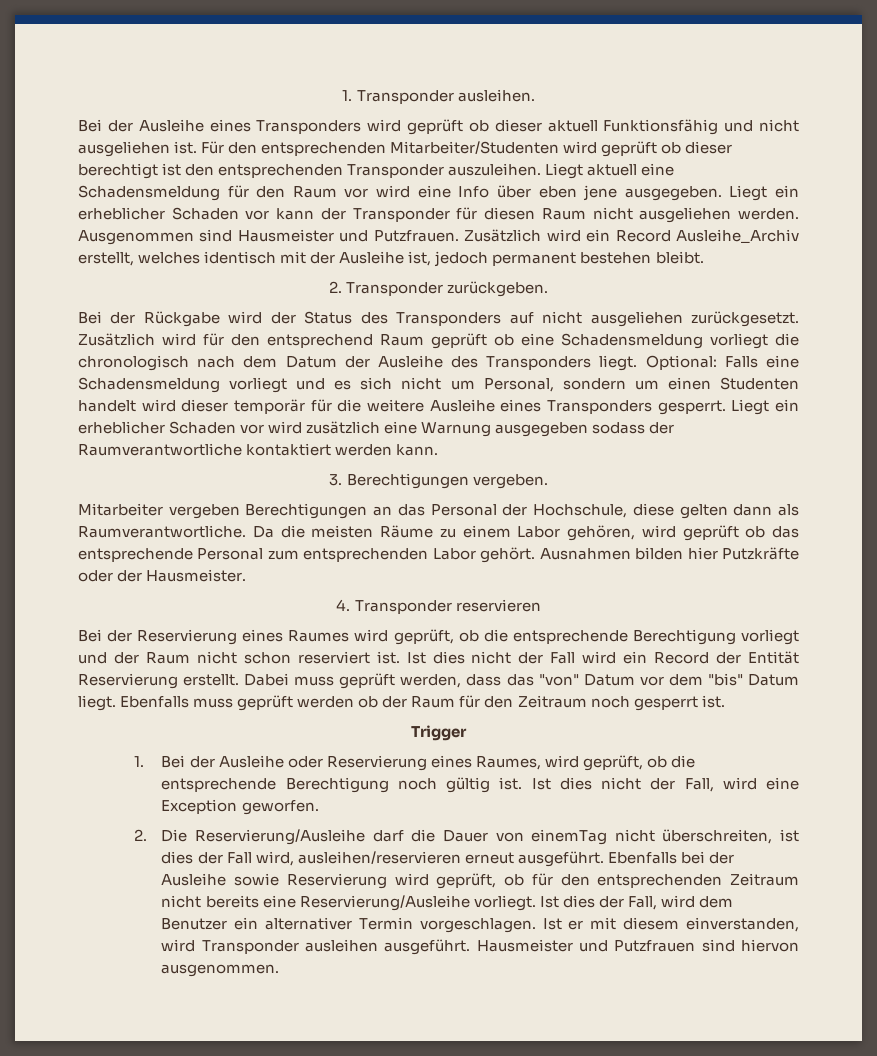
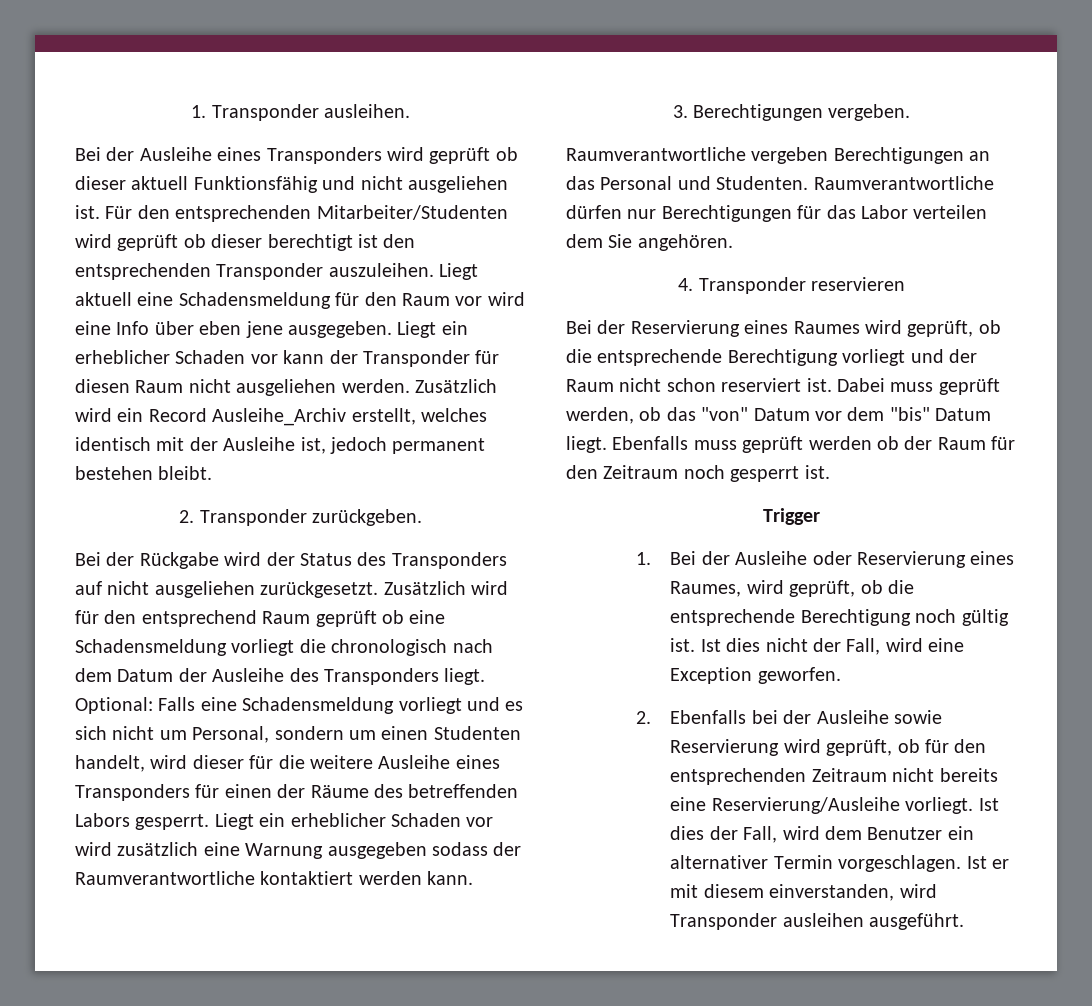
[78,229,459,245] Ausgenommen sind Hausmeister und Putzfrauen. -> (410, 386) none
[78,400,136,412] handelt -> [75,755,145,772] handelt,
[233,399,305,414] temporär -> (244, 762) none
(652, 407) none -> [195,784,519,798] [75,813,130,827] für einen der Räume des betreffenden Labors
[78,503,163,516] Mitarbeiter -> [566,147,746,161] Raumverantwortliche
[502,503,800,519] [78,525,799,541] [78,547,800,563] [78,569,247,582] der Hochschule, diese gelten dann als Raumverantwortliche. Da die meisten Räume zu einem Labor gehören, wird geprüft ob das entsprechende Personal zum entsprechenden Labor gehört. Ausnahmen bilden hier Putzkräfte oder der Hausmeister. -> [677,176,994,190] [566,205,988,222] [566,234,733,251] und Studenten. Raumverantwortliche dürfen nur Berechtigungen für das Labor verteilen dem Sie angehören.
[406,651,799,664] [78,673,240,689] Ist dies nicht der Fall wird ein Record der Entität Reservierung erstellt. -> (832, 385) none
[466,674,502,686] dass -> [639,407,662,421] ob
[161,829,799,845] [161,851,604,867] Die Reservierung/Ausleihe darf die Dauer von einemTag nicht überschreiten, ist dies der Fall wird, ausleihen/reservieren erneut ausgeführt. -> (651, 717) none
[476,939,800,952] [161,964,280,977] Hausmeister und Putzfrauen sind hiervon ausgenommen. -> (965, 921) none

